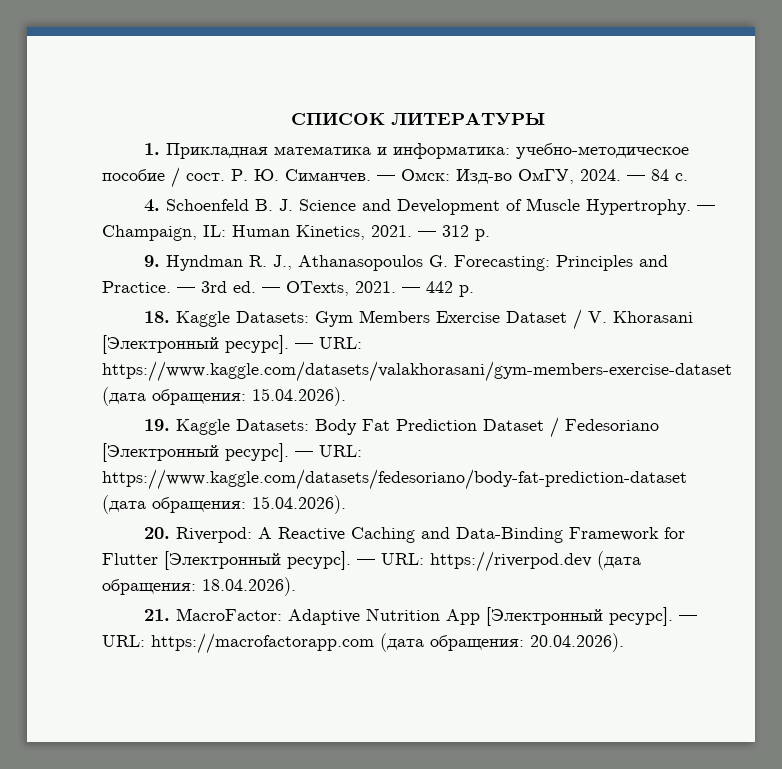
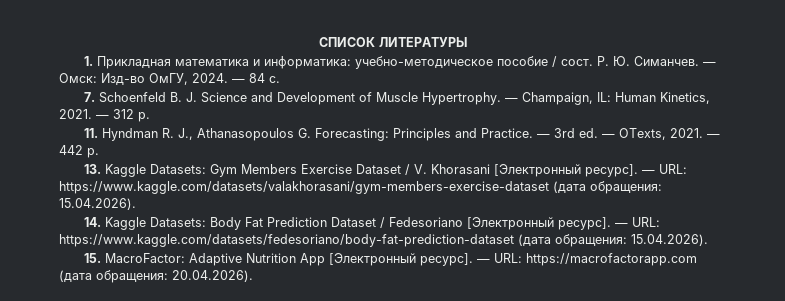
[144,199,161,212] 4. -> [83,92,95,102] 7.
[144,255,161,267] 9. -> [83,128,98,138] 11.
[144,311,171,323] 18. -> [83,164,101,174] 13.
[144,419,171,431] 19. -> [83,217,101,227] 14.
[144,527,686,543] [102,551,641,572] [102,577,296,596] [144,609,171,621] 20. Riverpod: A Reactive Caching and Data-Binding Framework for Flutter [Электронный ресурс]. — URL: https://riverpod.dev (дата обращения: 18.04.2026). // 21. -> [83,253,101,263] 15.

